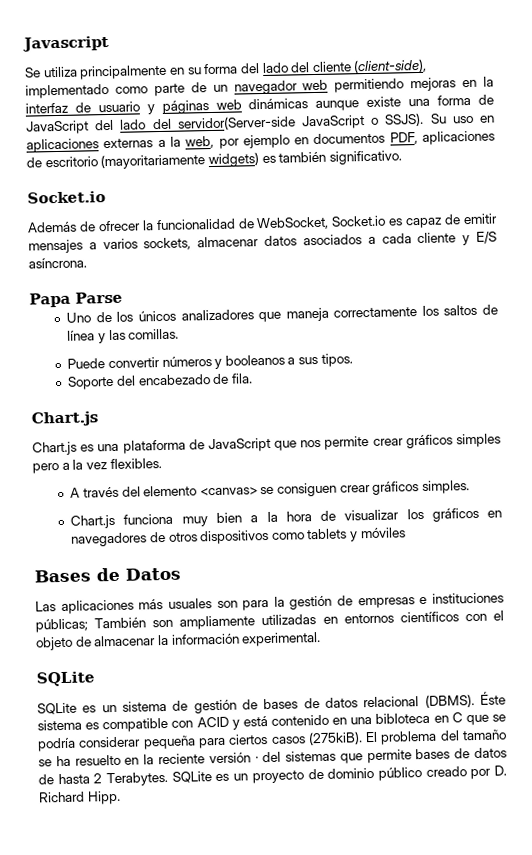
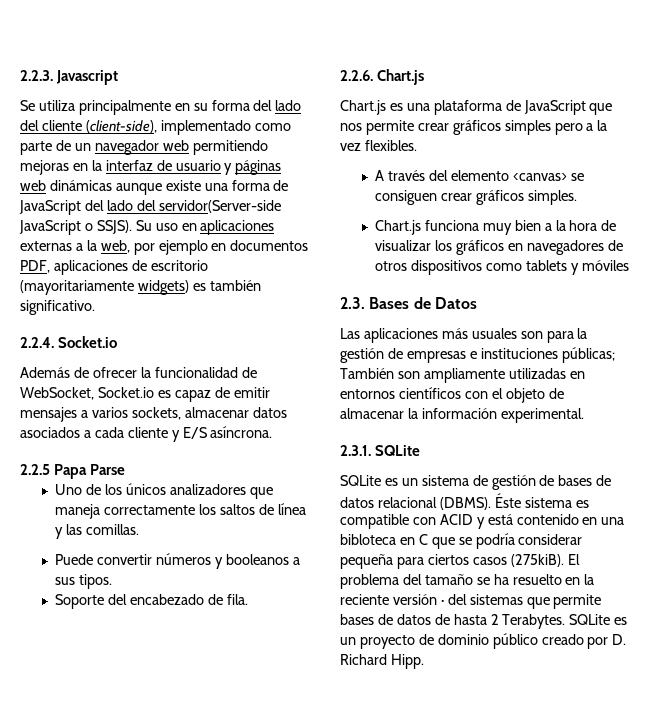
(22, 43) none -> [20,70,53,81] 2.2.3.
(402, 157) none -> [20,337,54,348] 2.2.4.
(87, 263) none -> [20,464,50,475] 2.2.5
(253, 378) none -> [340,70,373,81] 2.2.6.
(406, 533) none -> [340,297,365,309] 2.3.
(322, 639) none -> [340,445,371,456] 2.3.1.

